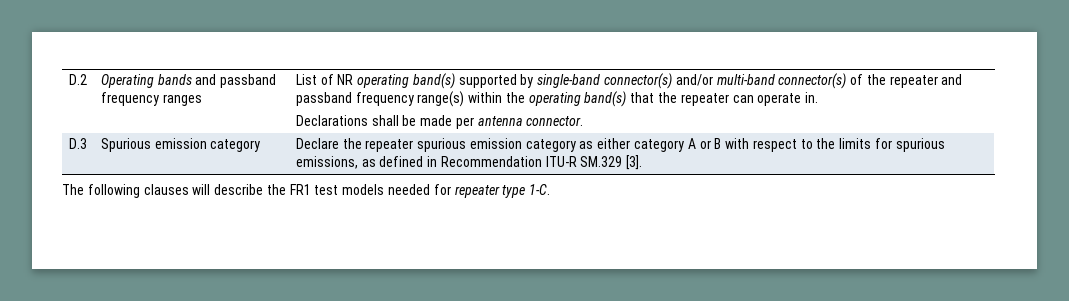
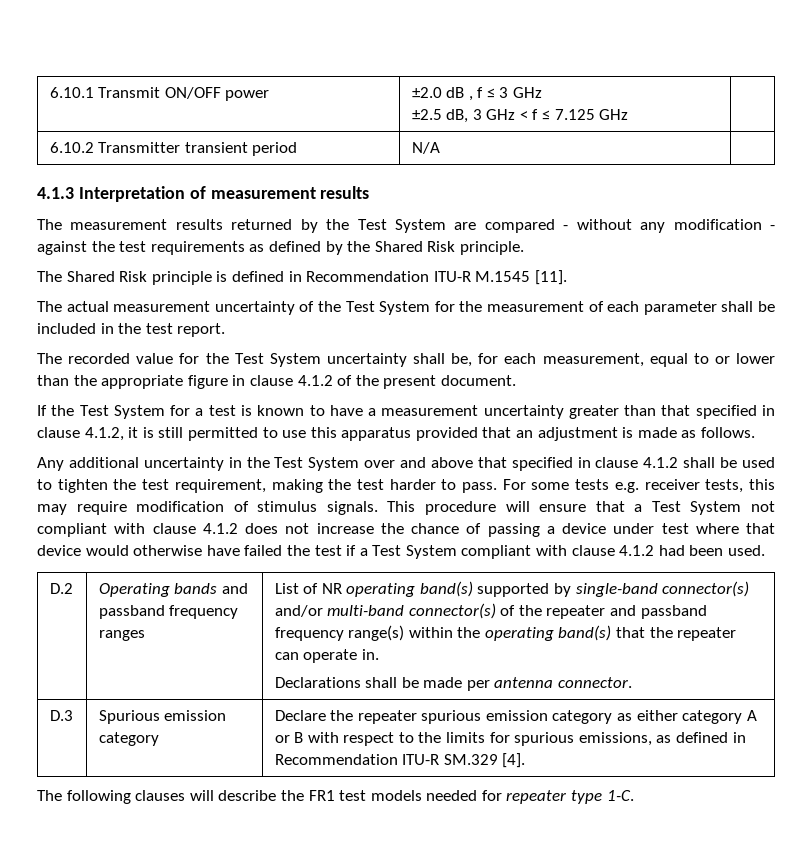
(68, 79) none -> [49,87,270,101] [411,87,543,101] [411,109,629,123] [49,142,298,156] [411,142,440,154] [37,186,370,202] [37,219,776,233] [37,241,524,255] [37,270,567,285] [37,301,776,315] [37,323,226,337] [37,353,775,367] [37,375,516,389] [37,405,776,419] [37,427,756,441] [37,457,775,471] [37,479,776,493] [37,501,775,515] [37,523,775,537] [37,545,766,559] 6.10.1 Transmit ON/OFF power | ±2.0 dB , f ≤ 3 GHz // ±2.5 dB, 3 GHz < f ≤ 7.125 GHz | // 6.10.2 Transmitter transient period | N/A | // 4.1.3 Interpretation of measurement results // The measurement results returned by the Test System are compared - without any modification - against the test requirements as defined by the Shared Risk principle. // The Shared Risk principle is defined in Recommendation ITU-R M.1545 [11]. // The actual measurement uncertainty of the Test System for the measurement of each parameter shall be included in the test report. // The recorded value for the Test System uncertainty shall be, for each measurement, equal to or lower than the appropriate figure in clause 4.1.2 of the present document. // If the Test System for a test is known to have a measurement uncertainty greater than that specified in clause 4.1.2, it is still permitted to use this apparatus provided that an adjustment is made as follows. // Any additional uncertainty in the Test System over and above that specified in clause 4.1.2 shall be used to tighten the test requirement, making the test harder to pass. For some tests e.g. receiver tests, this may require modification of stimulus signals. This procedure will ensure that a Test System not compliant with clause 4.1.2 does not increase the chance of passing a device under test where that device would otherwise have failed the test if a Test System compliant with clause 4.1.2 had been used. //
[626,155,643,170] [3]. -> [502,753,526,768] [4].

